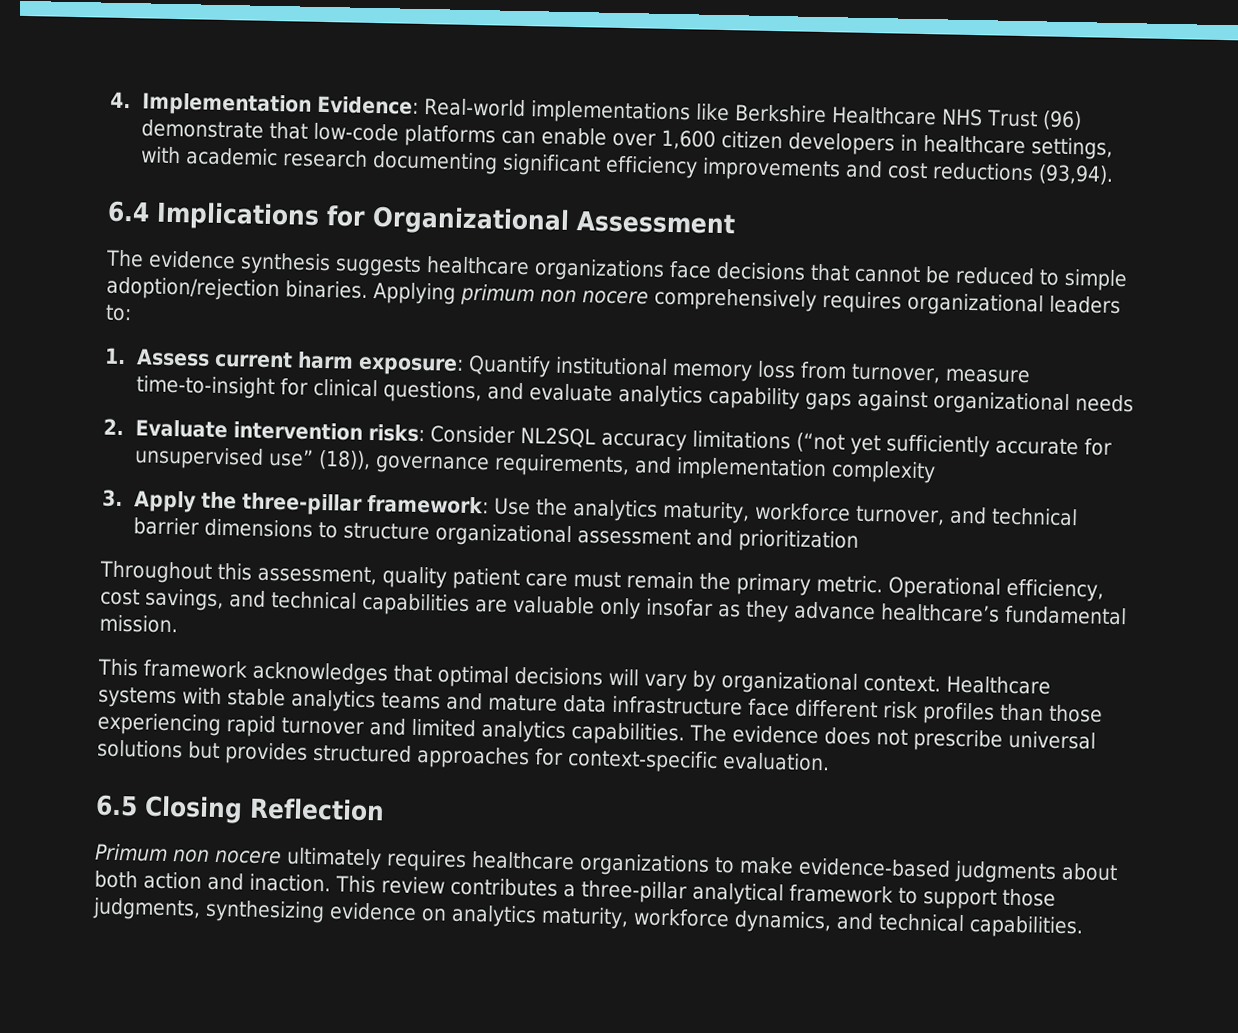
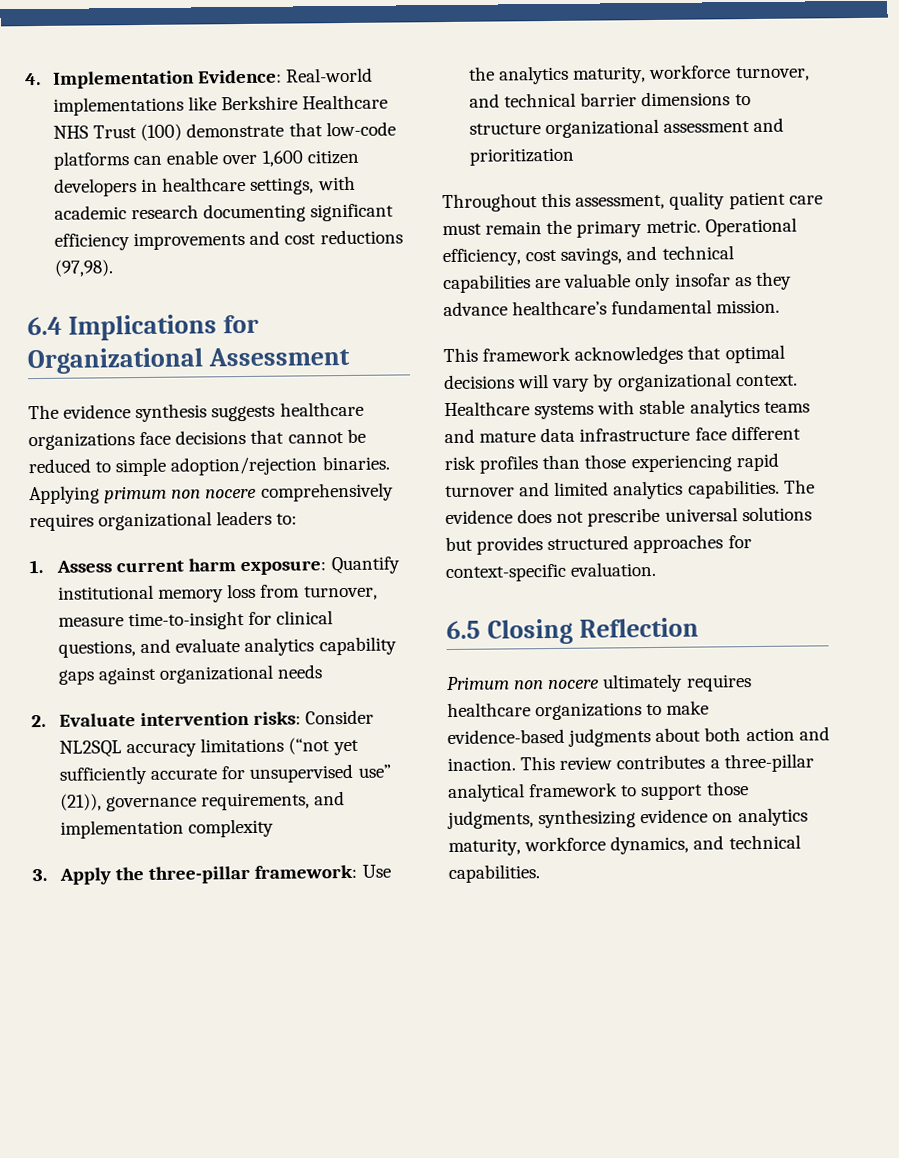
[1042,110,1083,131] (96) -> [140,123,183,141] (100)
[1038,164,1115,185] (93,94). -> [53,259,114,277] (97,98).
[318,449,372,471] (18)), -> [59,793,102,811] (21)),

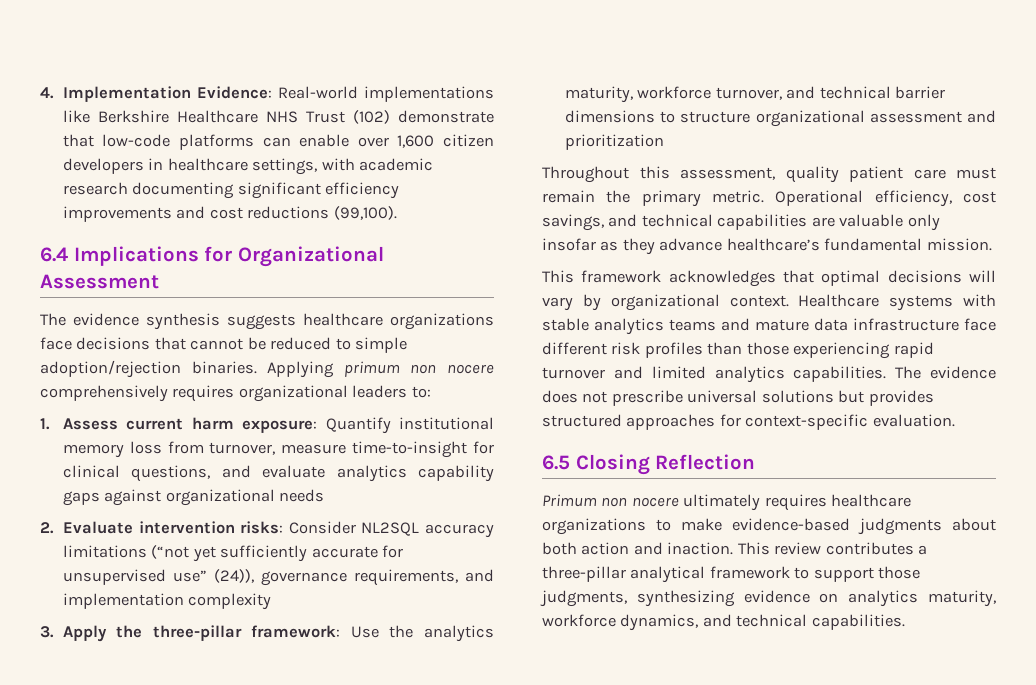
[140,123,183,141] (100) -> [352,110,390,124] (102)
[53,259,114,277] (97,98). -> [333,206,397,220] (99,100).
[59,793,102,811] (21)), -> [213,569,254,583] (24)),

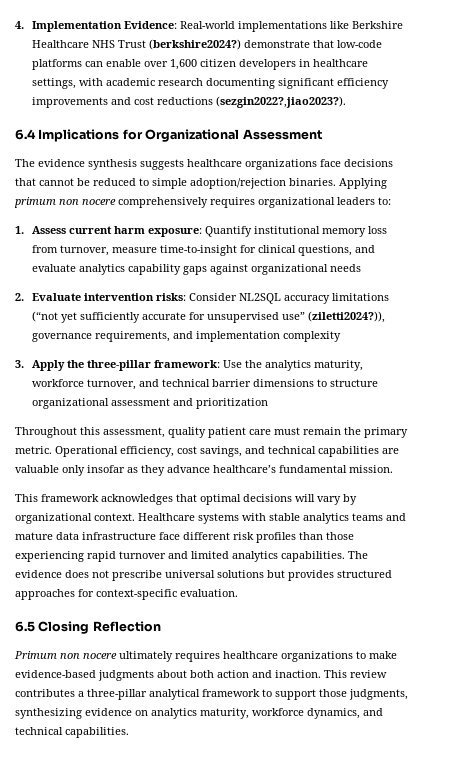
[352,110,390,124] (102) -> [149,39,242,50] (berkshire2024?)
[333,206,397,220] (99,100). -> [216,96,347,108] (sezgin2022?,jiao2023?).
[213,569,254,583] (24)), -> [308,311,386,323] (ziletti2024?)),

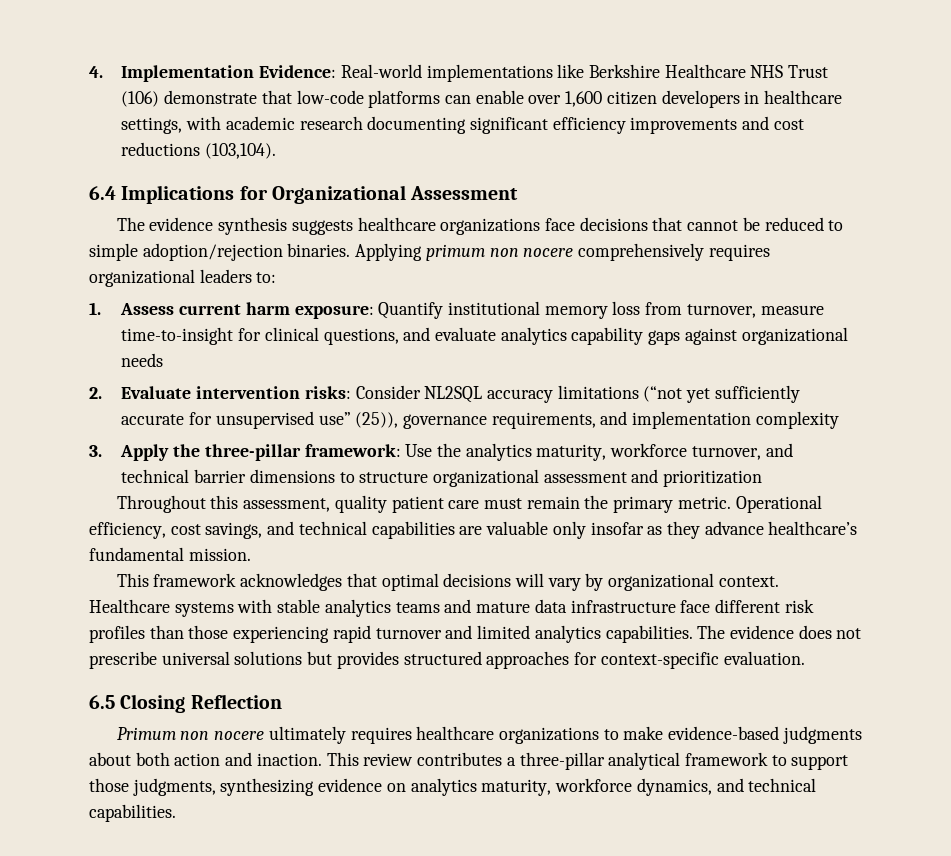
[149,39,242,50] (berkshire2024?) -> [121,91,160,107] (106)
[216,96,347,108] (sezgin2022?,jiao2023?). -> [205,143,277,159] (103,104).
[308,311,386,323] (ziletti2024?)), -> [355,412,399,428] (25)),

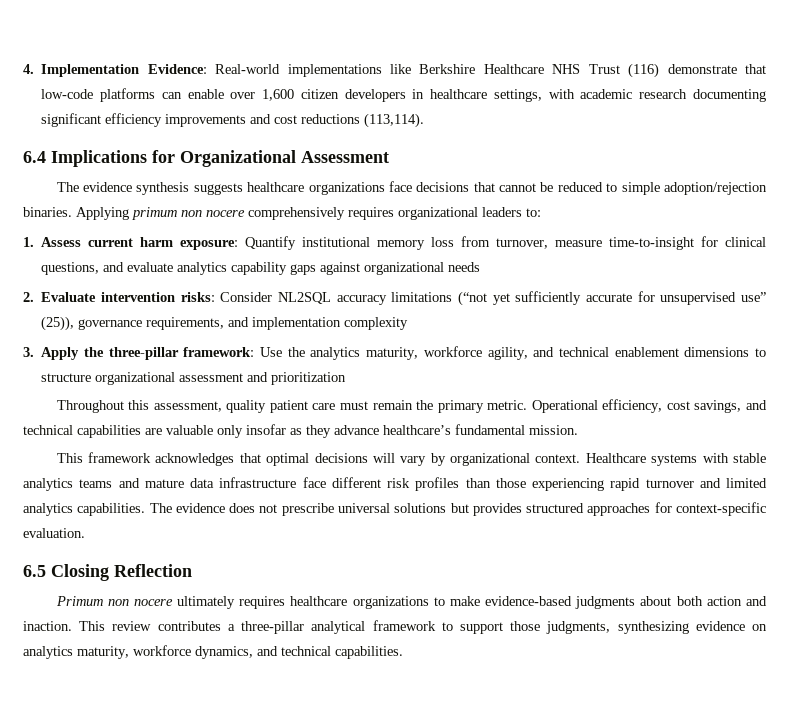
[121,91,160,107] (106) -> [628,63,660,78] (116)
[205,143,277,159] (103,104). -> [364,113,425,128] (113,114).
[691,443,793,460] [121,469,247,483] turnover, and technical barrier -> [487,347,679,360] agility, and technical enablement

